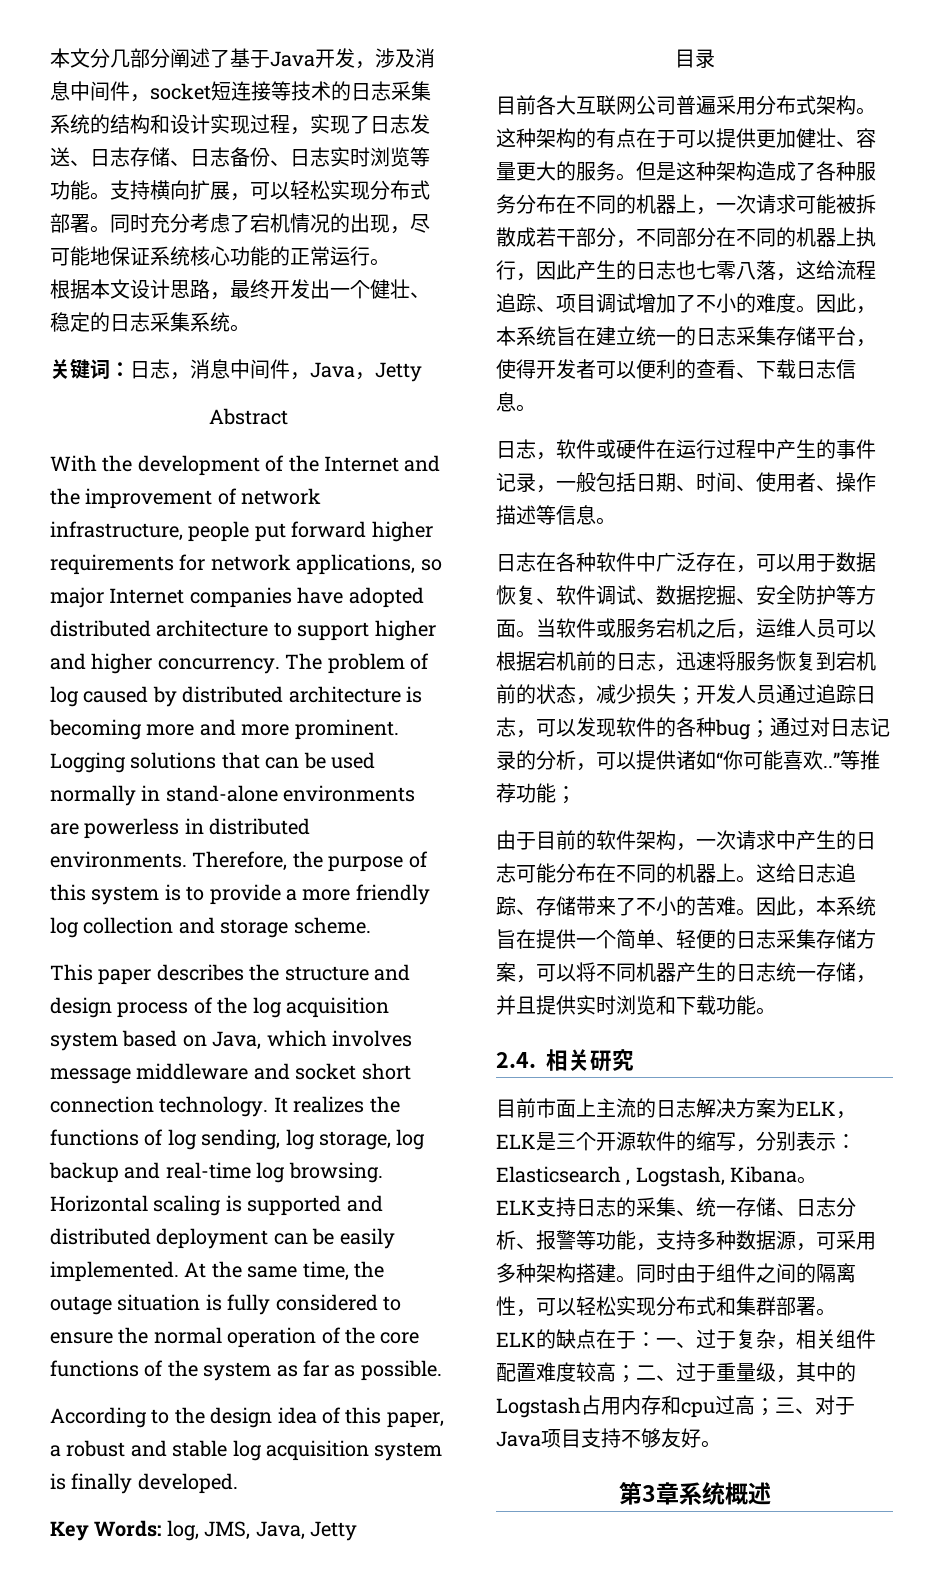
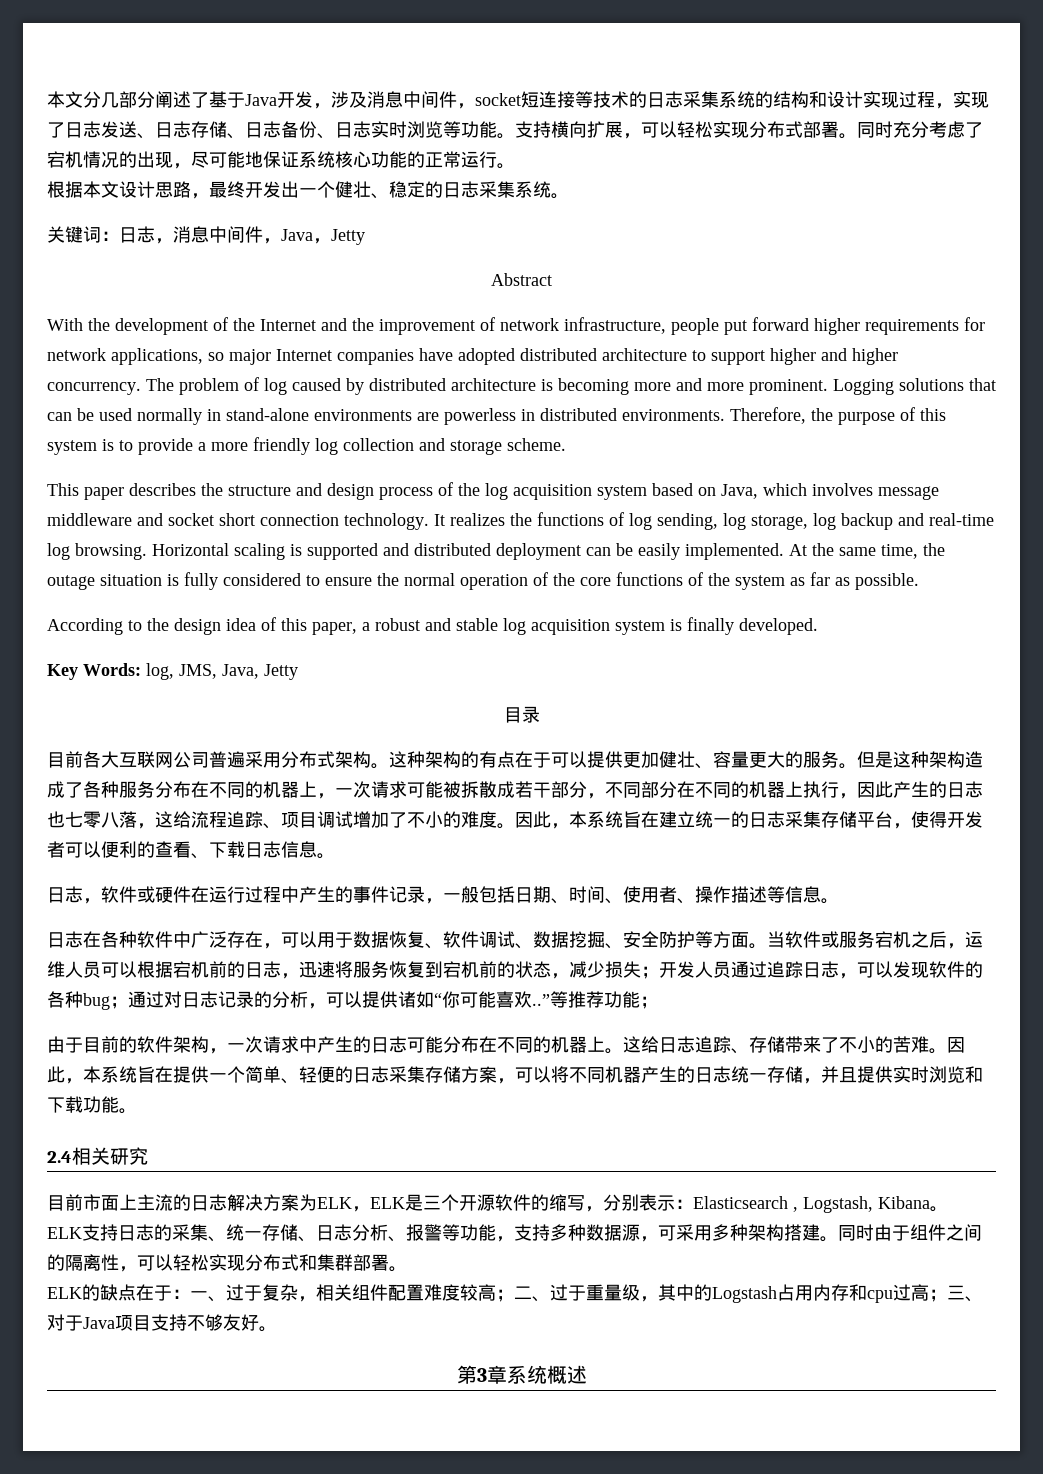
[496,1052,536,1068] 2.4. -> [47,1151,72,1163] 2.4

